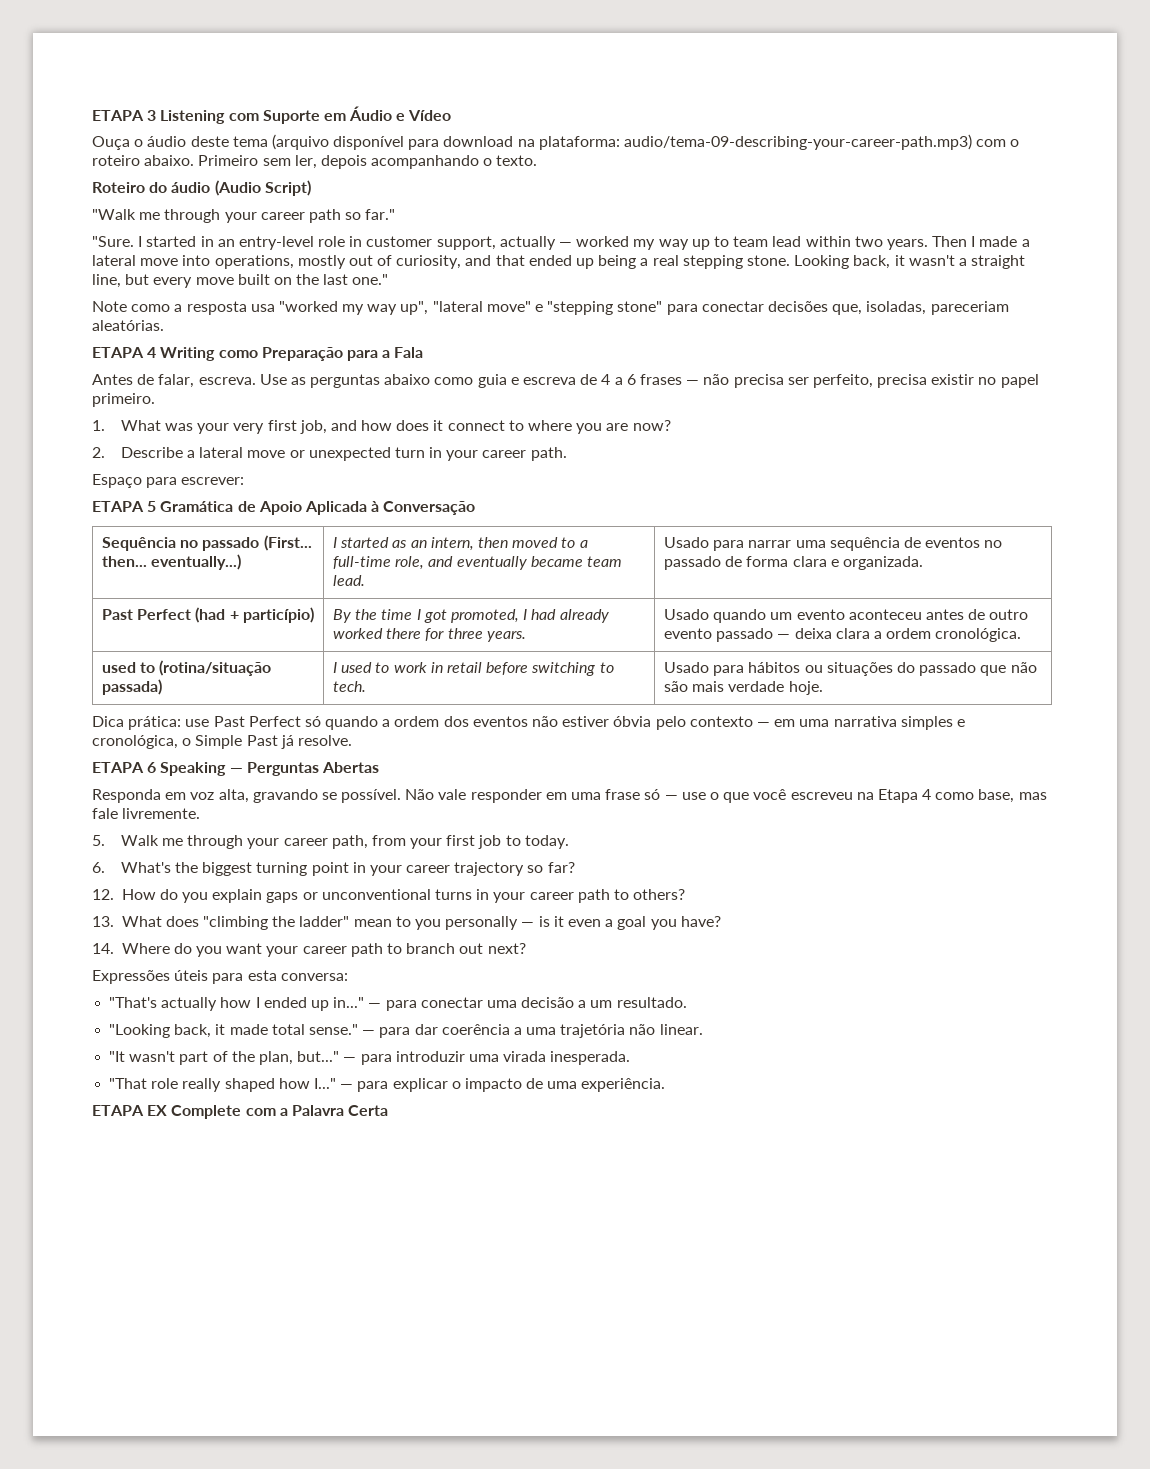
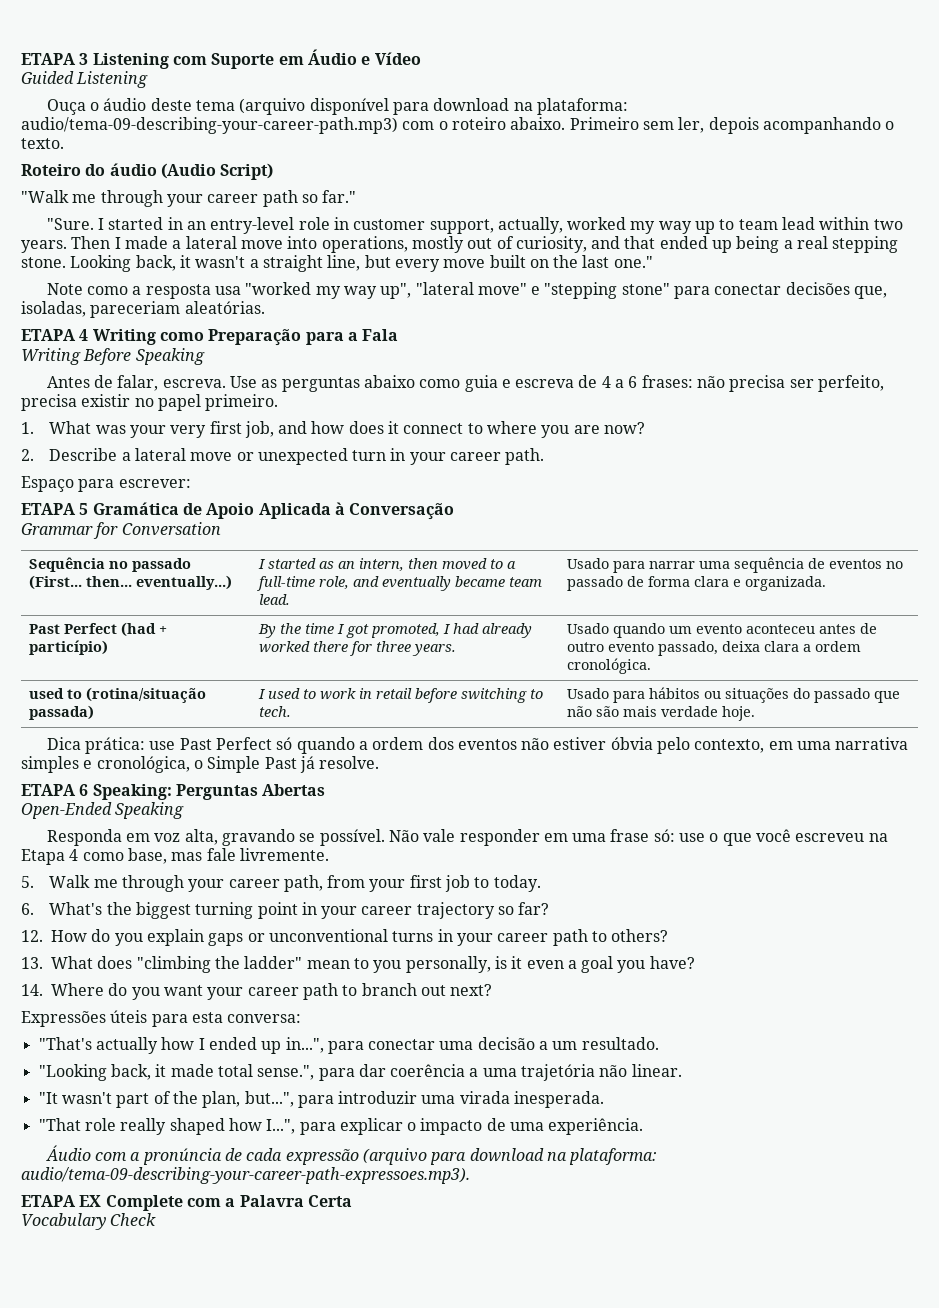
(452, 115) none -> [21,71,149,88] // Guided Listening
[499,236,573,250] actually — -> [497,217,563,234] actually,
(424, 352) none -> [21,348,205,365] // Writing Before Speaking
[639,374,700,385] frases — -> [641,375,693,388] frases:
(476, 508) none -> [21,522,221,539] // Grammar for Conversation
[716,628,791,642] passado — -> [658,641,719,656] passado,
[689,716,770,727] contexto — -> [694,739,765,753] contexto,
[160,762,243,776] Speaking — -> [92,784,172,800] Speaking:
(379, 767) none -> [21,802,185,819] // Open-Ended Speaking
[644,789,678,800] só — -> [653,829,675,842] só:
[445,916,535,930] personally — -> [405,956,491,973] personally,
[333,997,382,1008] in..." — -> [285,1037,324,1053] in...",
[308,1024,376,1035] sense." — -> [257,1065,315,1080] sense.",
[297,1051,357,1062] but..." — -> [244,1091,294,1107] but...",
[313,1078,354,1089] I..." — -> [266,1119,296,1134] I...",
(666, 1085) none -> [45,1145,658,1165] [21,1167,470,1184] // Áudio com a pronúncia de cada expressão (arquivo para download na plataforma: audio/tema-09-describing-your-career-path-expressoes.mp3).
(389, 1110) none -> [21,1213,157,1230] // Vocabulary Check

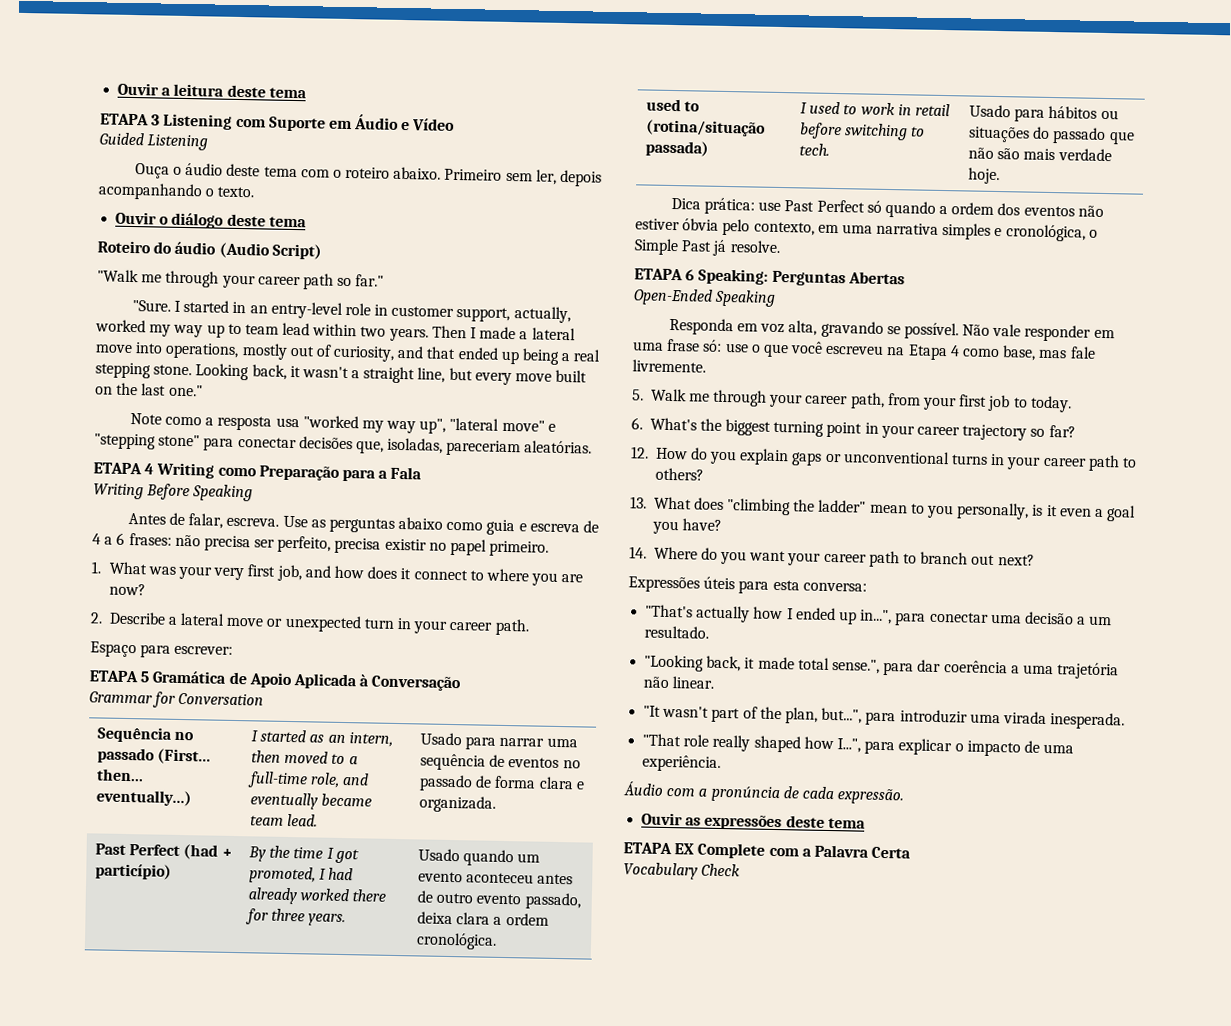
(21, 59) none -> [117,82,307,99] Ouvir a leitura deste tema //
[239,98,628,115] [21,117,398,134] (arquivo disponível para download na plataforma: audio/tema-09-describing-your-career-path.mp3) -> (298, 172) none
(64, 143) none -> [115,211,307,229] // Ouvir o diálogo deste tema
[285,1148,658,1165] [21,1167,470,1184] expressão (arquivo para download na plataforma: audio/tema-09-describing-your-career-path-expressoes.mp3). -> [837,788,905,805] [641,812,866,831] expressão. // Ouvir as expressões deste tema

